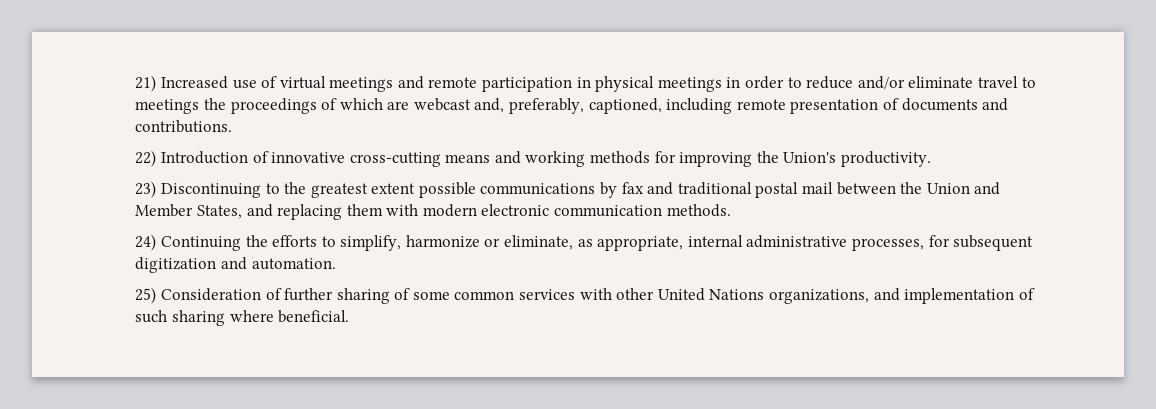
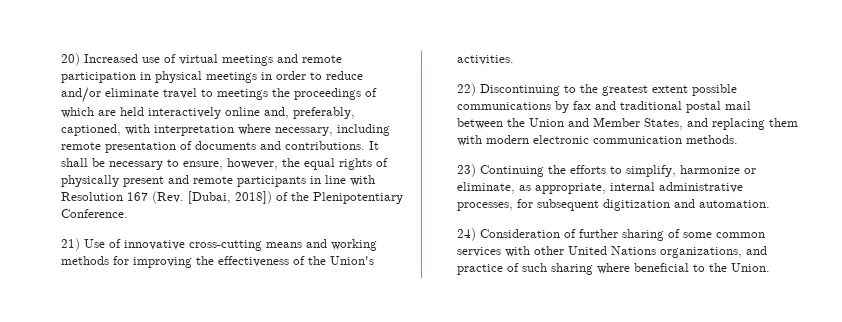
[135,75,157,92] 21) -> [61,53,81,66] 20)
[413,98,662,114] webcast and, preferably, captioned, -> [120,107,356,119] [61,124,334,136] held interactively online and, preferably, captioned, with interpretation where necessary,
[135,150,248,167] // 22) Introduction -> [369,141,380,150] [61,158,389,170] [61,175,376,187] [61,191,404,204] [61,209,129,218] [61,238,106,251] It shall be necessary to ensure, however, the equal rights of physically present and remote participants in line with Resolution 167 (Rev. [Dubai, 2018]) of the Plenipotentiary Conference. // 21) Use
[783,151,932,167] [135,181,157,198] Union's productivity. // 23) -> [218,256,375,267] [457,55,515,65] [457,83,477,96] effectiveness of the Union's activities. // 22)
[135,234,157,251] 24) -> [457,164,477,177] 23)
[135,287,157,304] 25) -> [457,228,477,241] 24)
[904,288,1015,304] implementation -> [457,264,504,275] practice
[278,310,350,323] beneficial. -> [634,263,771,272] beneficial to the Union.

